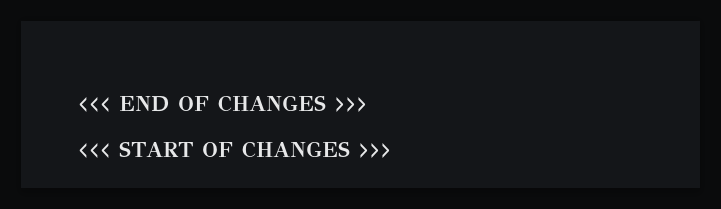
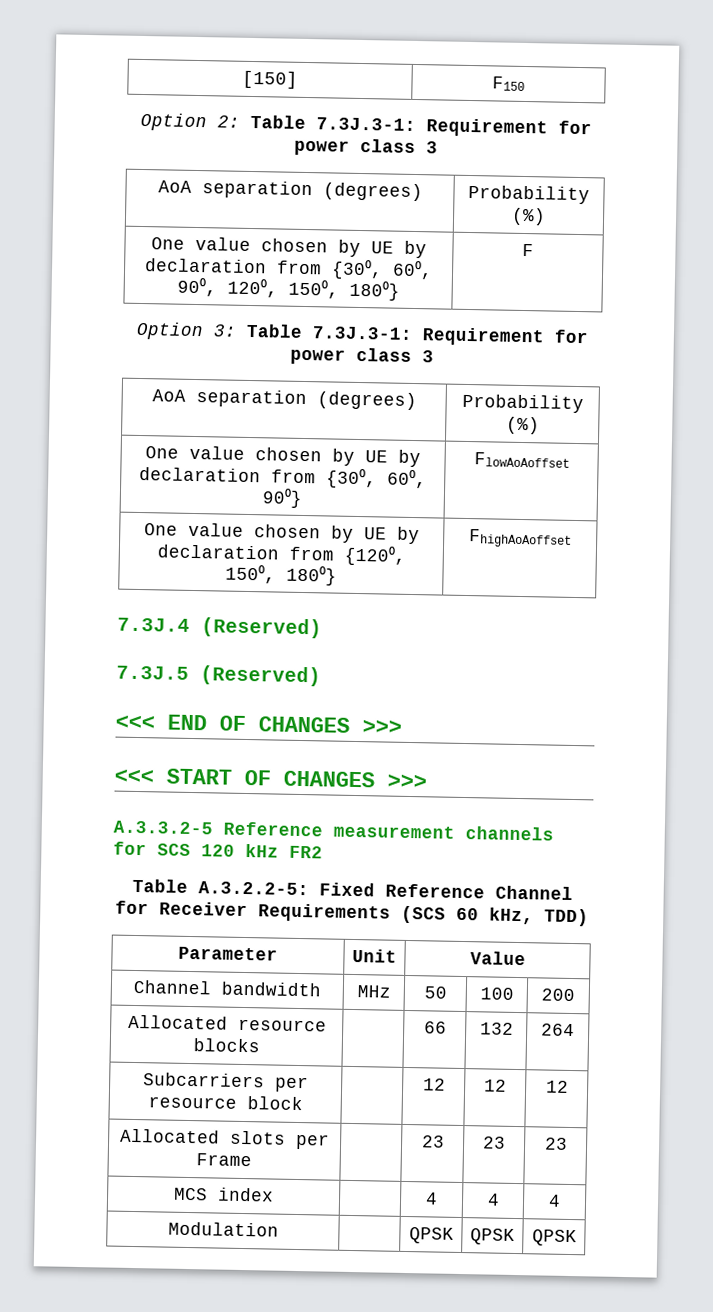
(77, 104) none -> [242,70,298,89] [492,76,525,91] [140,112,592,138] [294,138,438,156] [157,180,423,202] [468,184,590,205] [511,207,546,226] [151,236,427,259] [145,258,433,280] [176,277,400,301] [522,243,534,257] [136,321,589,347] [290,347,434,365] [151,389,417,411] [461,393,584,414] [505,416,540,435] [145,445,421,468] [139,466,427,489] [262,488,303,508] [473,452,570,468] [144,522,420,545] [156,544,407,566] [225,564,337,586] [469,529,572,548] [117,617,322,639] [116,665,321,687] [150] | F150 // Option 2: Table 7.3J.3-1: Requirement for power class 3 // AoA separation (degrees) | Probability (%) // One value chosen by UE by declaration from {30⁰, 60⁰, 90⁰, 120⁰, 150⁰, 180⁰} | F // Option 3: Table 7.3J.3-1: Requirement for power class 3 // AoA separation (degrees) | Probability (%) // One value chosen by UE by declaration from {30⁰, 60⁰, 90⁰} | FlowAoAoffset // One value chosen by UE by declaration from {120⁰, 150⁰, 180⁰} | FhighAoAoffset // 7.3J.4 (Reserved) // 7.3J.5 (Reserved) //
(392, 150) none -> [113,820,554,841] [113,841,323,859] [131,878,573,901] [115,900,589,927] [178,946,278,961] [352,948,397,963] [469,951,526,966] [133,979,321,997] [356,985,391,998] [423,986,447,999] [479,987,514,1000] [541,988,575,1002] [127,1014,327,1032] [192,1038,260,1053] [423,1021,447,1034] [479,1022,514,1035] [541,1023,575,1037] [143,1072,309,1093] [147,1096,303,1111] [422,1078,446,1091] [484,1079,507,1092] [545,1080,569,1093] [120,1128,330,1150] [196,1153,252,1167] [421,1135,445,1148] [482,1136,506,1149] [543,1137,568,1150] [174,1187,274,1202] [425,1192,438,1205] [486,1193,500,1206] [548,1194,561,1207] [167,1221,279,1237] [408,1227,454,1244] [470,1228,515,1245] [531,1229,577,1247] // A.3.3.2-5 Reference measurement channels for SCS 120 kHz FR2 // Table A.3.2.2-5: Fixed Reference Channel for Receiver Requirements (SCS 60 kHz, TDD) // Parameter | Unit | Value // Channel bandwidth | MHz | 50 | 100 | 200 // Allocated resource blocks | | 66 | 132 | 264 // Subcarriers per resource block | | 12 | 12 | 12 // Allocated slots per Frame | | 23 | 23 | 23 // MCS index | | 4 | 4 | 4 // Modulation | | QPSK | QPSK | QPSK

